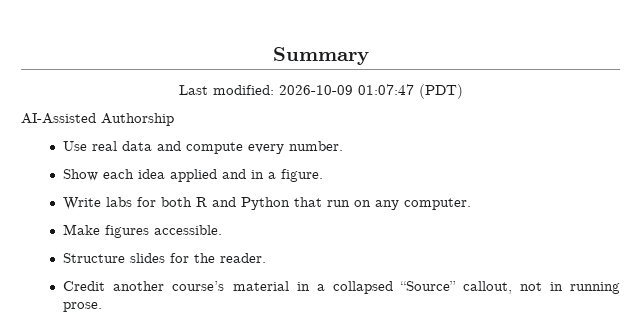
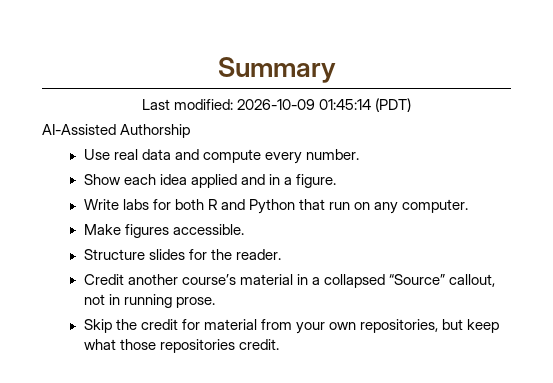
[357,84,414,95] 01:07:47 -> [319,99,372,110] 01:45:14
(103, 307) none -> [83,319,500,334] [83,339,279,353] // Skip the credit for material from your own repositories, but keep what those repositories credit.

